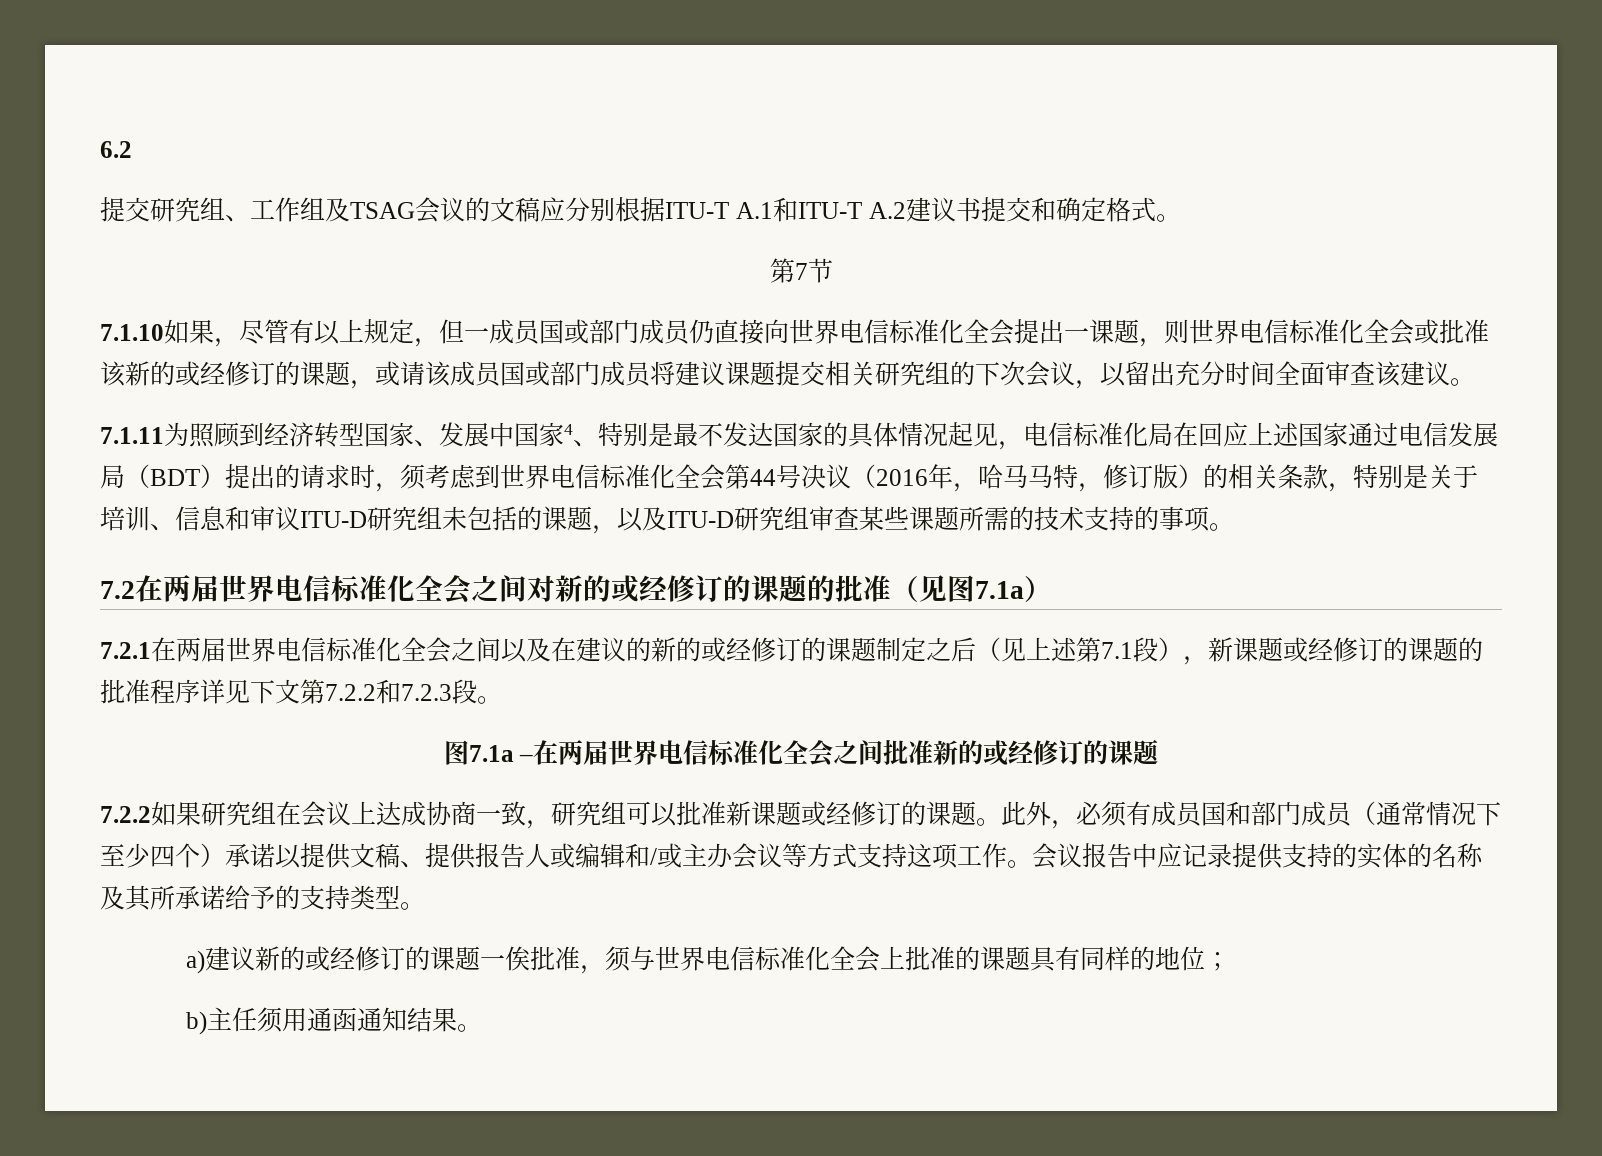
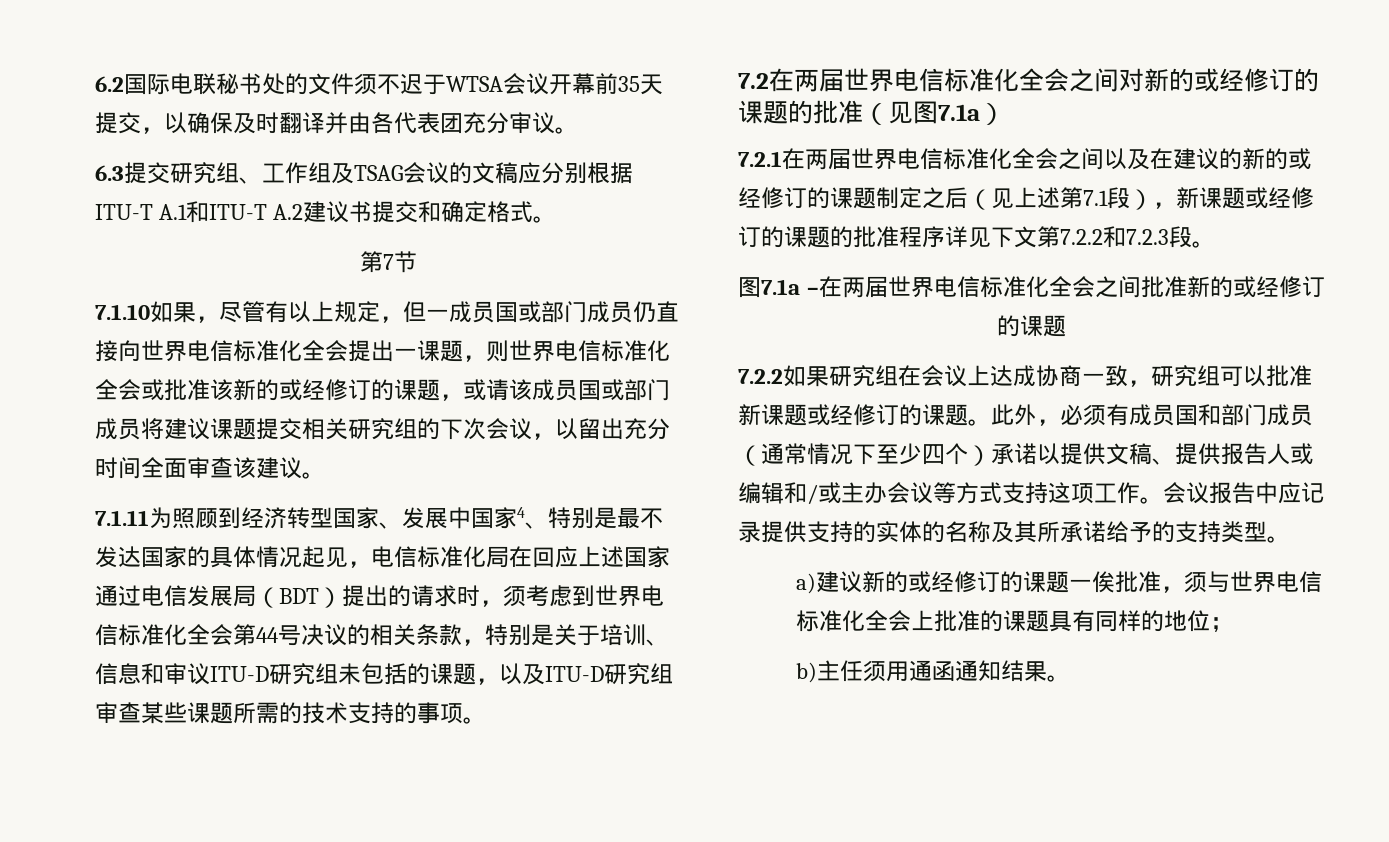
(132, 149) // -> [124,73,663,95] [95,112,578,134] [95,165,124,181] 国际电联秘书处的文件须不迟于WTSA会议开幕前35天提交，以确保及时翻译并由各代表团充分审议。 // 6.3
[851,464,1203,492] （2016年，哈马马特，修订版） -> (347, 635) none

